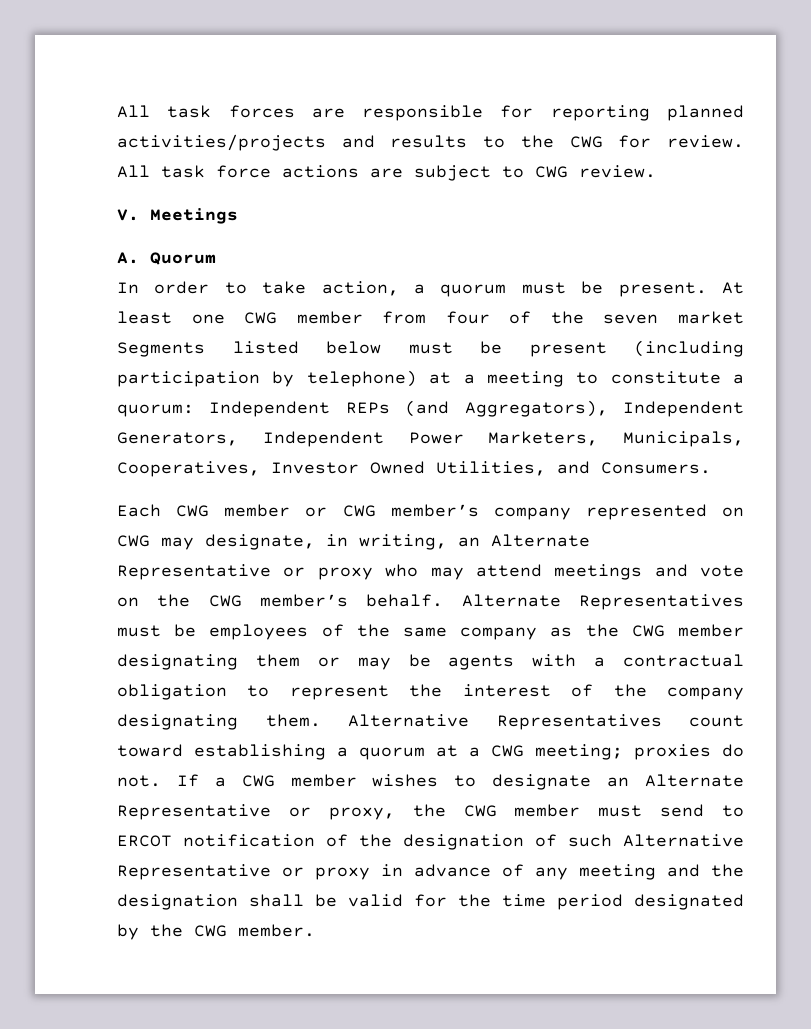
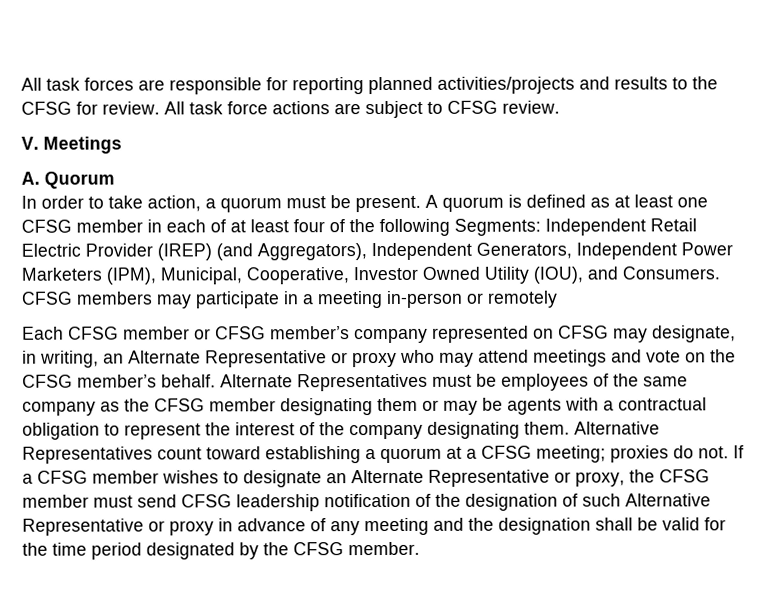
[569,136,603,148] CWG -> [21,101,72,115] CFSG
[535,166,568,178] CWG -> [447,100,498,114] CFSG
[721,282,744,294] [117,311,744,324] [117,340,744,357] [117,370,744,387] [117,401,390,417] At least one CWG member from four of the seven market Segments listed below must be present (including participation by telephone) at a meeting to constitute a quorum: Independent REPs -> [425,194,708,212] [21,218,697,237] [21,243,212,261] A quorum is defined as at least one CFSG member in each of at least four of the following Segments: Independent Retail Electric Provider (IREP)
[488,431,744,447] [117,461,711,477] Marketers, Municipals, Cooperatives, Investor Owned Utilities, and Consumers. -> [21,266,720,285] [21,290,558,309] Marketers (IPM), Municipal, Cooperative, Investor Owned Utility (IOU), and Consumers. CFSG members may participate in a meeting in-person or remotely
[176,505,210,517] CWG -> [68,326,119,340] CFSG
[342,505,376,517] CWG -> [215,326,266,340] CFSG
[117,535,150,547] CWG -> [558,325,609,339] CFSG
[208,595,242,607] CWG -> [22,374,73,388] CFSG
[631,625,665,637] CWG -> [154,398,205,412] CFSG
[491,745,524,757] CWG -> [481,445,532,459] CFSG
[241,775,275,787] CWG -> [37,470,88,484] CFSG
[463,805,497,817] CWG -> [659,469,710,483] CFSG
[722,805,744,817] [117,835,172,847] to ERCOT -> [181,494,320,512] CFSG leadership
[194,925,227,937] CWG -> [293,542,344,556] CFSG

